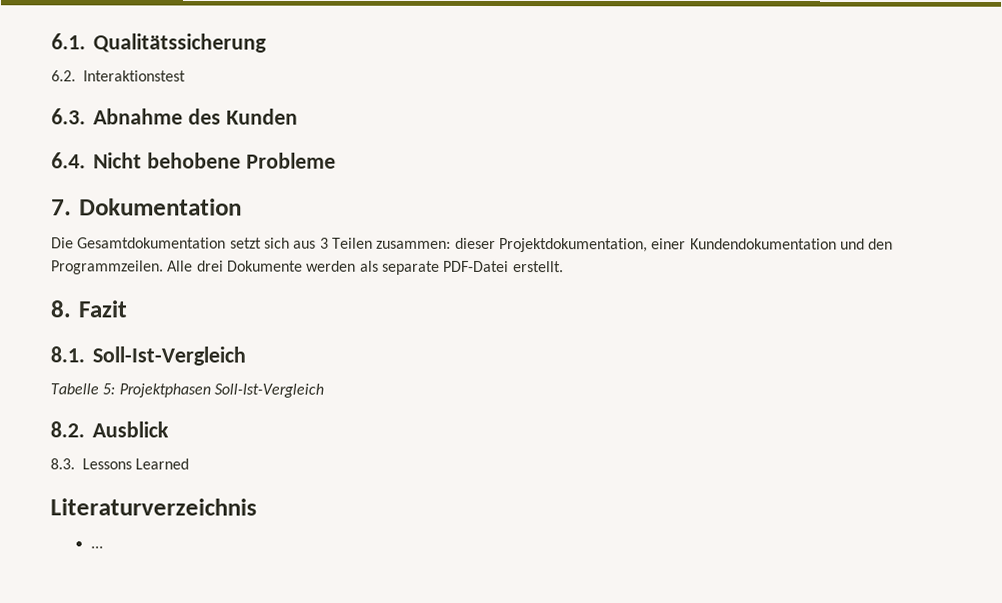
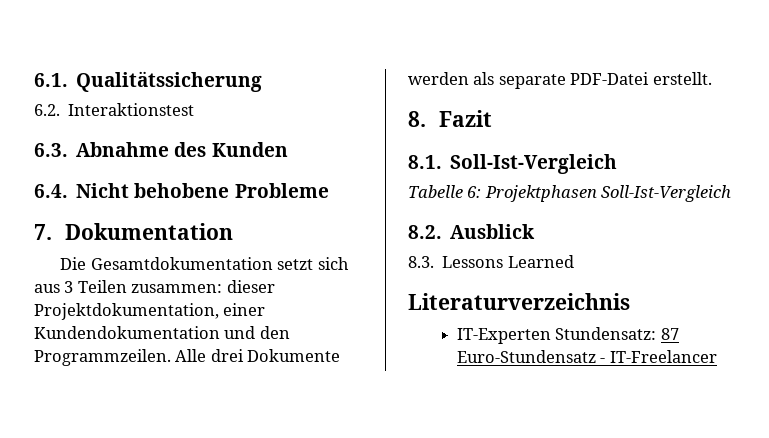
[102,383,116,395] 5: -> [467,186,482,198] 6:
[90,546,103,549] … -> [456,327,679,344] [456,350,717,363] IT-Experten Stundensatz: 87 Euro-Stundensatz - IT-Freelancer

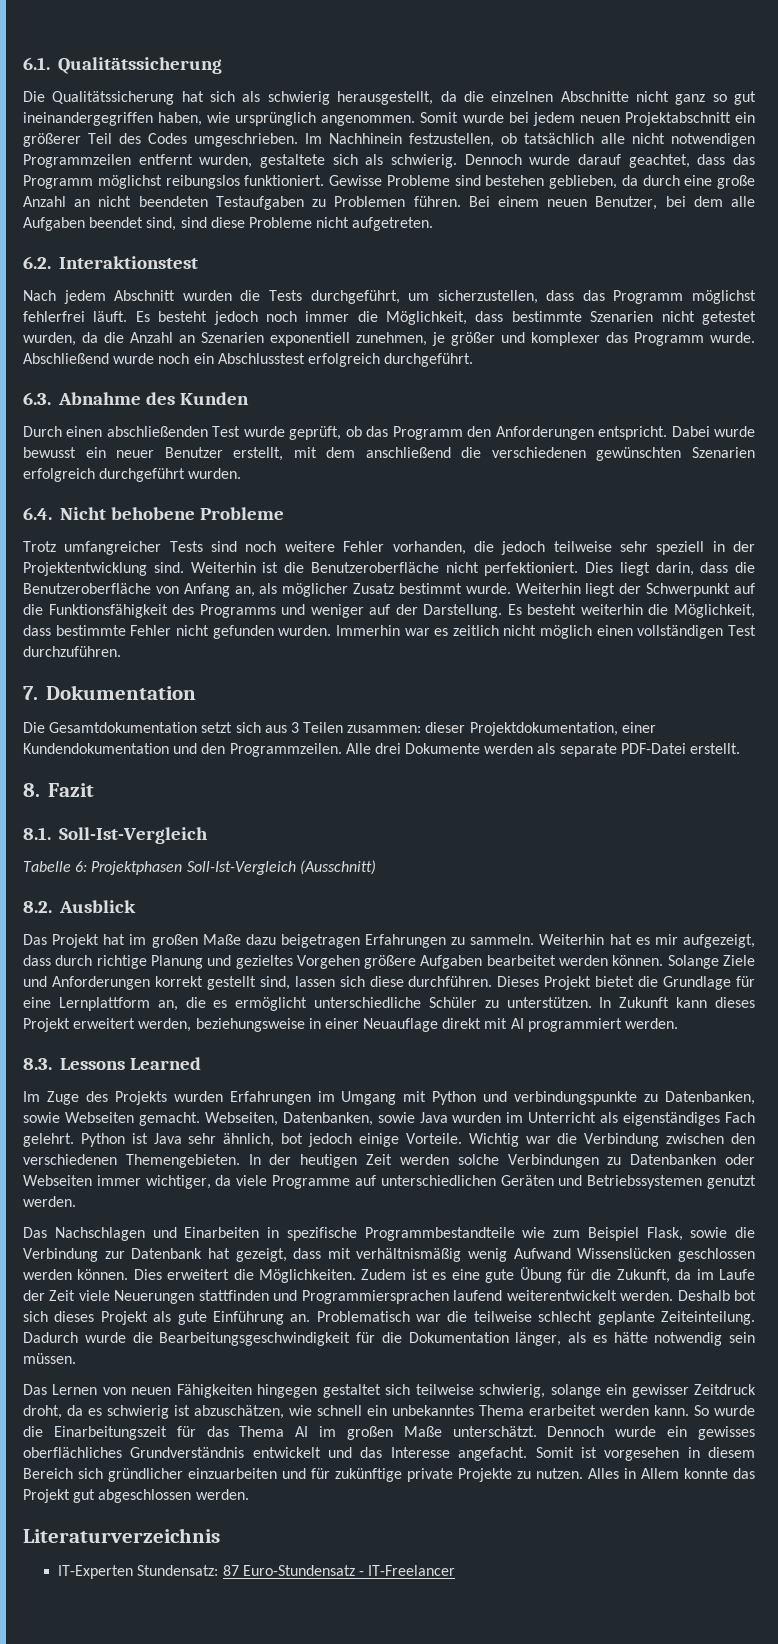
[34,103,195,116] [34,142,288,157] [34,183,329,198] 6.2. Interaktionstest // 6.3. Abnahme des Kunden // 6.4. Nicht behobene Probleme -> [23,91,757,105] [23,112,755,126] [23,133,755,147] [23,154,755,168] [23,175,755,189] [23,196,755,210] [23,217,434,231] [23,256,198,269] [23,290,757,304] [23,311,756,325] [23,332,755,346] [23,353,474,367] [23,392,249,405] [23,426,755,440] [23,447,755,461] [23,468,242,482] [23,507,284,520] [23,541,755,555] [23,562,755,576] [23,583,755,597] [23,604,756,618] [23,625,756,639] [23,646,121,657] Die Qualitätssicherung hat sich als schwierig herausgestellt, da die einzelnen Abschnitte nicht ganz so gut ineinandergegriffen haben, wie ursprünglich angenommen. Somit wurde bei jedem neuen Projektabschnitt ein größerer Teil des Codes umgeschrieben. Im Nachhinein festzustellen, ob tatsächlich alle nicht notwendigen Programmzeilen entfernt wurden, gestaltete sich als schwierig. Dennoch wurde darauf geachtet, dass das Programm möglichst reibungslos funktioniert. Gewisse Probleme sind bestehen geblieben, da durch eine große Anzahl an nicht beendeten Testaufgaben zu Problemen führen. Bei einem neuen Benutzer, bei dem alle Aufgaben beendet sind, sind diese Probleme nicht aufgetreten. // 6.2. Interaktionstest // Nach jedem Abschnitt wurden die Tests durchgeführt, um sicherzustellen, dass das Programm möglichst fehlerfrei läuft. Es besteht jedoch noch immer die Möglichkeit, dass bestimmte Szenarien nicht getestet wurden, da die Anzahl an Szenarien exponentiell zunehmen, je größer und komplexer das Programm wurde. Abschließend wurde noch ein Abschlusstest erfolgreich durchgeführt. // 6.3. Abnahme des Kunden // Durch einen abschließenden Test wurde geprüft, ob das Programm den Anforderungen entspricht. Dabei wurde bewusst ein neuer Benutzer erstellt, mit dem anschließend die verschiedenen gewünschten Szenarien erfolgreich durchgeführt wurden. // 6.4. Nicht behobene Probleme // Trotz umfangreicher Tests sind noch weitere Fehler vorhanden, die jedoch teilweise sehr speziell in der Projektentwicklung sind. Weiterhin ist die Benutzeroberfläche nicht perfektioniert. Dies liegt darin, dass die Benutzeroberfläche von Anfang an, als möglicher Zusatz bestimmt wurde. Weiterhin liegt der Schwerpunkt auf die Funktionsfähigkeit des Programms und weniger auf der Darstellung. Es besteht weiterhin die Möglichkeit, dass bestimmte Fehler nicht gefunden wurden. Immerhin war es zeitlich nicht möglich einen vollständigen Test durchzuführen.
(732, 193) none -> [299,860,376,875] (Ausschnitt)
[408,255,574,268] 8.3. Lessons Learned -> [23,934,755,948] [23,955,755,969] [23,976,756,990] [23,997,755,1011] [23,1018,679,1032] [23,1057,201,1070] [23,1091,755,1105] [23,1112,755,1126] [23,1133,755,1147] [23,1154,755,1168] [23,1175,756,1189] [23,1196,76,1207] [23,1227,755,1241] [23,1248,755,1262] [23,1267,755,1283] [23,1290,756,1304] [23,1311,755,1325] [23,1332,755,1346] [23,1353,76,1364] [23,1384,756,1398] [23,1405,755,1419] [23,1426,755,1440] [23,1447,756,1461] [23,1468,755,1482] [23,1489,249,1503] Das Projekt hat im großen Maße dazu beigetragen Erfahrungen zu sammeln. Weiterhin hat es mir aufgezeigt, dass durch richtige Planung und gezieltes Vorgehen größere Aufgaben bearbeitet werden können. Solange Ziele und Anforderungen korrekt gestellt sind, lassen sich diese durchführen. Dieses Projekt bietet die Grundlage für eine Lernplattform an, die es ermöglicht unterschiedliche Schüler zu unterstützen. In Zukunft kann dieses Projekt erweitert werden, beziehungsweise in einer Neuauflage direkt mit AI programmiert werden. // 8.3. Lessons Learned // Im Zuge des Projekts wurden Erfahrungen im Umgang mit Python und verbindungspunkte zu Datenbanken, sowie Webseiten gemacht. Webseiten, Datenbanken, sowie Java wurden im Unterricht als eigenständiges Fach gelehrt. Python ist Java sehr ähnlich, bot jedoch einige Vorteile. Wichtig war die Verbindung zwischen den verschiedenen Themengebieten. In der heutigen Zeit werden solche Verbindungen zu Datenbanken oder Webseiten immer wichtiger, da viele Programme auf unterschiedlichen Geräten und Betriebssystemen genutzt werden. // Das Nachschlagen und Einarbeiten in spezifische Programmbestandteile wie zum Beispiel Flask, sowie die Verbindung zur Datenbank hat gezeigt, dass mit verhältnismäßig wenig Aufwand Wissenslücken geschlossen werden können. Dies erweitert die Möglichkeiten. Zudem ist es eine gute Übung für die Zukunft, da im Laufe der Zeit viele Neuerungen stattfinden und Programmiersprachen laufend weiterentwickelt werden. Deshalb bot sich dieses Projekt als gute Einführung an. Problematisch war die teilweise schlecht geplante Zeiteinteilung. Dadurch wurde die Bearbeitungsgeschwindigkeit für die Dokumentation länger, als es hätte notwendig sein müssen. // Das Lernen von neuen Fähigkeiten hingegen gestaltet sich teilweise schwierig, solange ein gewisser Zeitdruck droht, da es schwierig ist abzuschätzen, wie schnell ein unbekanntes Thema erarbeitet werden kann. So wurde die Einarbeitungszeit für das Thema AI im großen Maße unterschätzt. Dennoch wurde ein gewisses oberflächliches Grundverständnis entwickelt und das Interesse angefacht. Somit ist vorgesehen in diesem Bereich sich gründlicher einzuarbeiten und für zukünftige private Projekte zu nutzen. Alles in Allem konnte das Projekt gut abgeschlossen werden.

